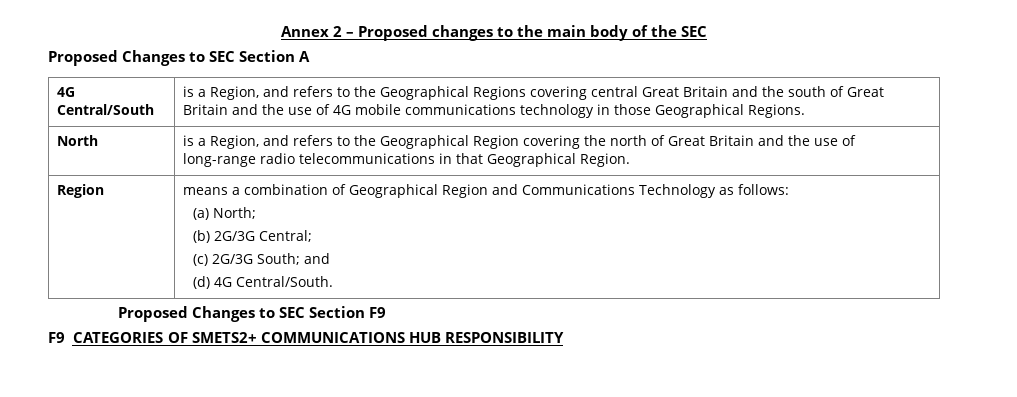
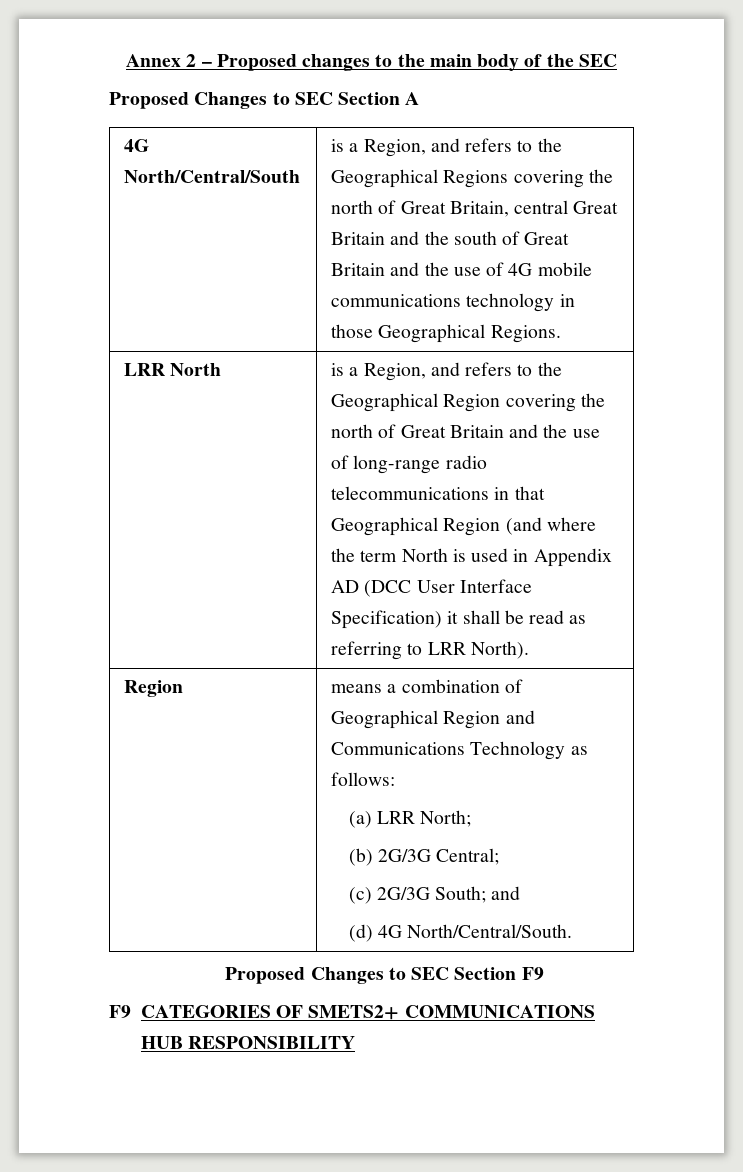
[56,104,154,115] Central/South -> [124,170,301,183] North/Central/South
(587, 93) none -> [588,169,613,183] [331,200,509,217] the north of Great Britain,
(805, 111) none -> [124,363,166,376] LRR
[579,153,630,167] Region. -> [443,517,596,536] [331,548,612,567] [331,579,532,597] [331,610,587,629] [331,641,529,660] Region (and where the term North is used in Appendix AD (DCC User Interface Specification) it shall be read as referring to LRR North).
(210, 214) none -> [376,811,415,824] LRR
[236,276,334,287] Central/South. -> [407,924,573,938] North/Central/South.

